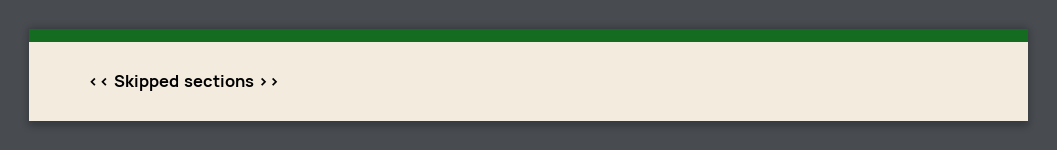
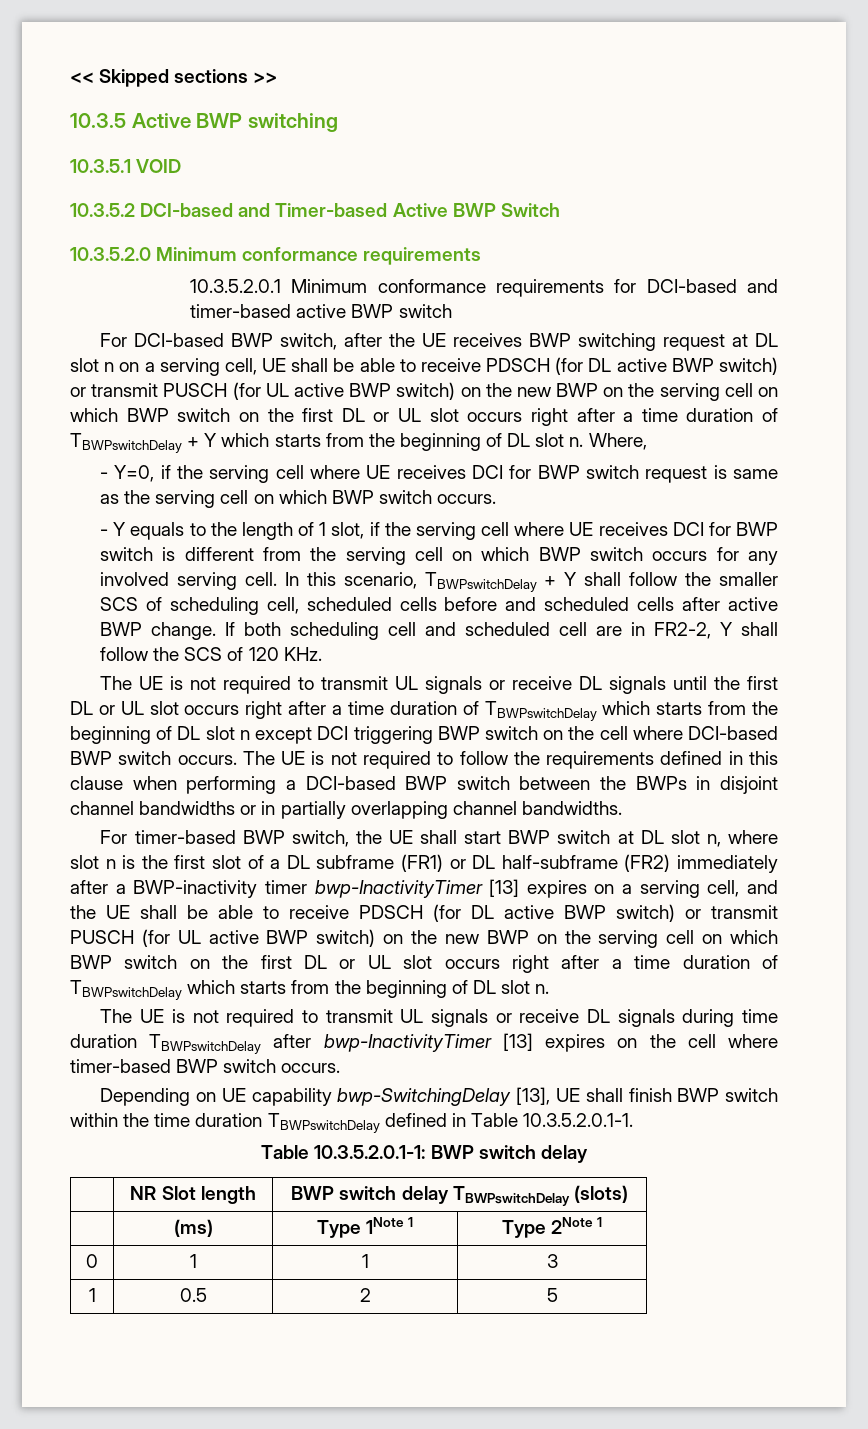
(281, 82) none -> [70,113,338,132] [70,159,182,173] [70,203,560,217] [70,247,482,265] [190,279,778,297] [190,304,452,318] [100,333,779,351] [70,357,778,376] [70,382,778,401] [70,408,778,426] [70,433,647,453] [100,465,778,483] [100,490,497,508] [100,522,778,540] [100,547,778,565] [100,572,779,592] [100,597,778,615] [100,622,778,640] [100,647,322,661] [100,676,778,694] [70,701,778,721] [70,726,778,744] [70,751,779,769] [70,776,778,794] [70,801,622,819] [100,830,778,847] [70,854,779,873] [70,879,778,898] [70,904,778,922] [70,929,779,948] [70,955,778,973] [70,980,550,1000] [100,1009,778,1027] [70,1033,778,1054] [70,1059,341,1073] [100,1087,778,1106] [70,1113,634,1133] [261,1145,588,1163] [130,1186,256,1204] [291,1185,628,1206] [173,1219,213,1237] [316,1217,414,1238] [501,1217,603,1238] [86,1254,98,1268] [189,1254,197,1268] [361,1254,369,1268] [546,1254,558,1268] [88,1288,96,1302] [179,1288,207,1302] [359,1288,371,1302] [546,1288,558,1302] // 10.3.5 Active BWP switching // 10.3.5.1 VOID // 10.3.5.2 DCI-based and Timer-based Active BWP Switch // 10.3.5.2.0 Minimum conformance requirements // 10.3.5.2.0.1 Minimum conformance requirements for DCI-based and timer-based active BWP switch // For DCI-based BWP switch, after the UE receives BWP switching request at DL slot n on a serving cell, UE shall be able to receive PDSCH (for DL active BWP switch) or transmit PUSCH (for UL active BWP switch) on the new BWP on the serving cell on which BWP switch on the first DL or UL slot occurs right after a time duration of TBWPswitchDelay + Y which starts from the beginning of DL slot n. Where, // - Y=0, if the serving cell where UE receives DCI for BWP switch request is same as the serving cell on which BWP switch occurs. // - Y equals to the length of 1 slot, if the serving cell where UE receives DCI for BWP switch is different from the serving cell on which BWP switch occurs for any involved serving cell. In this scenario, TBWPswitchDelay + Y shall follow the smaller SCS of scheduling cell, scheduled cells before and scheduled cells after active BWP change. If both scheduling cell and scheduled cell are in FR2-2, Y shall follow the SCS of 120 KHz. // The UE is not required to transmit UL signals or receive DL signals until the first DL or UL slot occurs right after a time duration of TBWPswitchDelay which starts from the beginning of DL slot n except DCI triggering BWP switch on the cell where DCI-based BWP switch occurs. The UE is not required to follow the requirements defined in this clause when performing a DCI-based BWP switch between the BWPs in disjoint channel bandwidths or in partially overlapping channel bandwidths. // For timer-based BWP switch, the UE shall start BWP switch at DL slot n, where slot n is the first slot of a DL subframe (FR1) or DL half-subframe (FR2) immediately after a BWP-inactivity timer bwp-InactivityTimer [13] expires on a serving cell, and the UE shall be able to receive PDSCH (for DL active BWP switch) or transmit PUSCH (for UL active BWP switch) on the new BWP on the serving cell on which BWP switch on the first DL or UL slot occurs right after a time duration of TBWPswitchDelay which starts from the beginning of DL slot n. // The UE is not required to transmit UL signals or receive DL signals during time duration TBWPswitchDelay after bwp-InactivityTimer [13] expires on the cell where timer-based BWP switch occurs. // Depending on UE capability bwp-SwitchingDelay [13], UE shall finish BWP switch within the time duration TBWPswitchDelay defined in Table 10.3.5.2.0.1-1. // Table 10.3.5.2.0.1-1: BWP switch delay // | NR Slot length | BWP switch delay TBWPswitchDelay (slots) // | (ms) | Type 1Note 1 | Type 2Note 1 // 0 | 1 | 1 | 3 // 1 | 0.5 | 2 | 5

